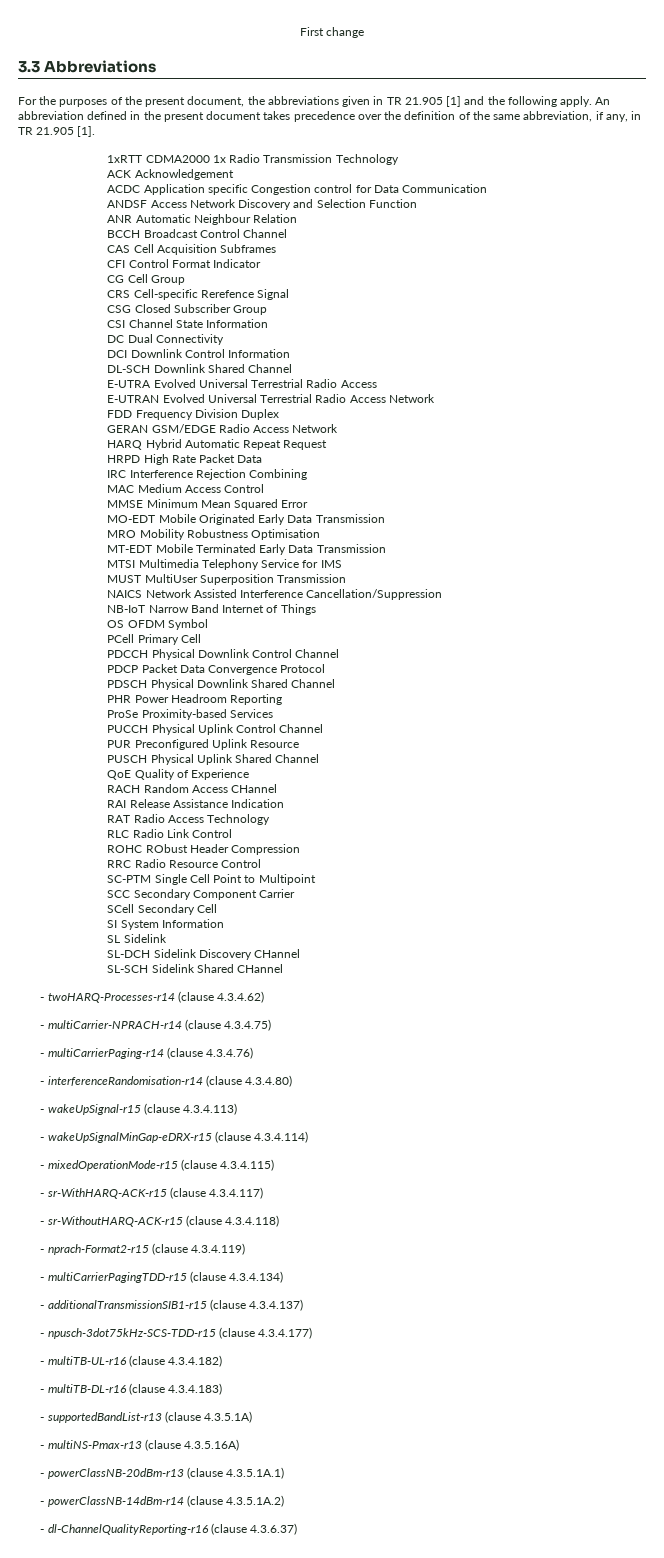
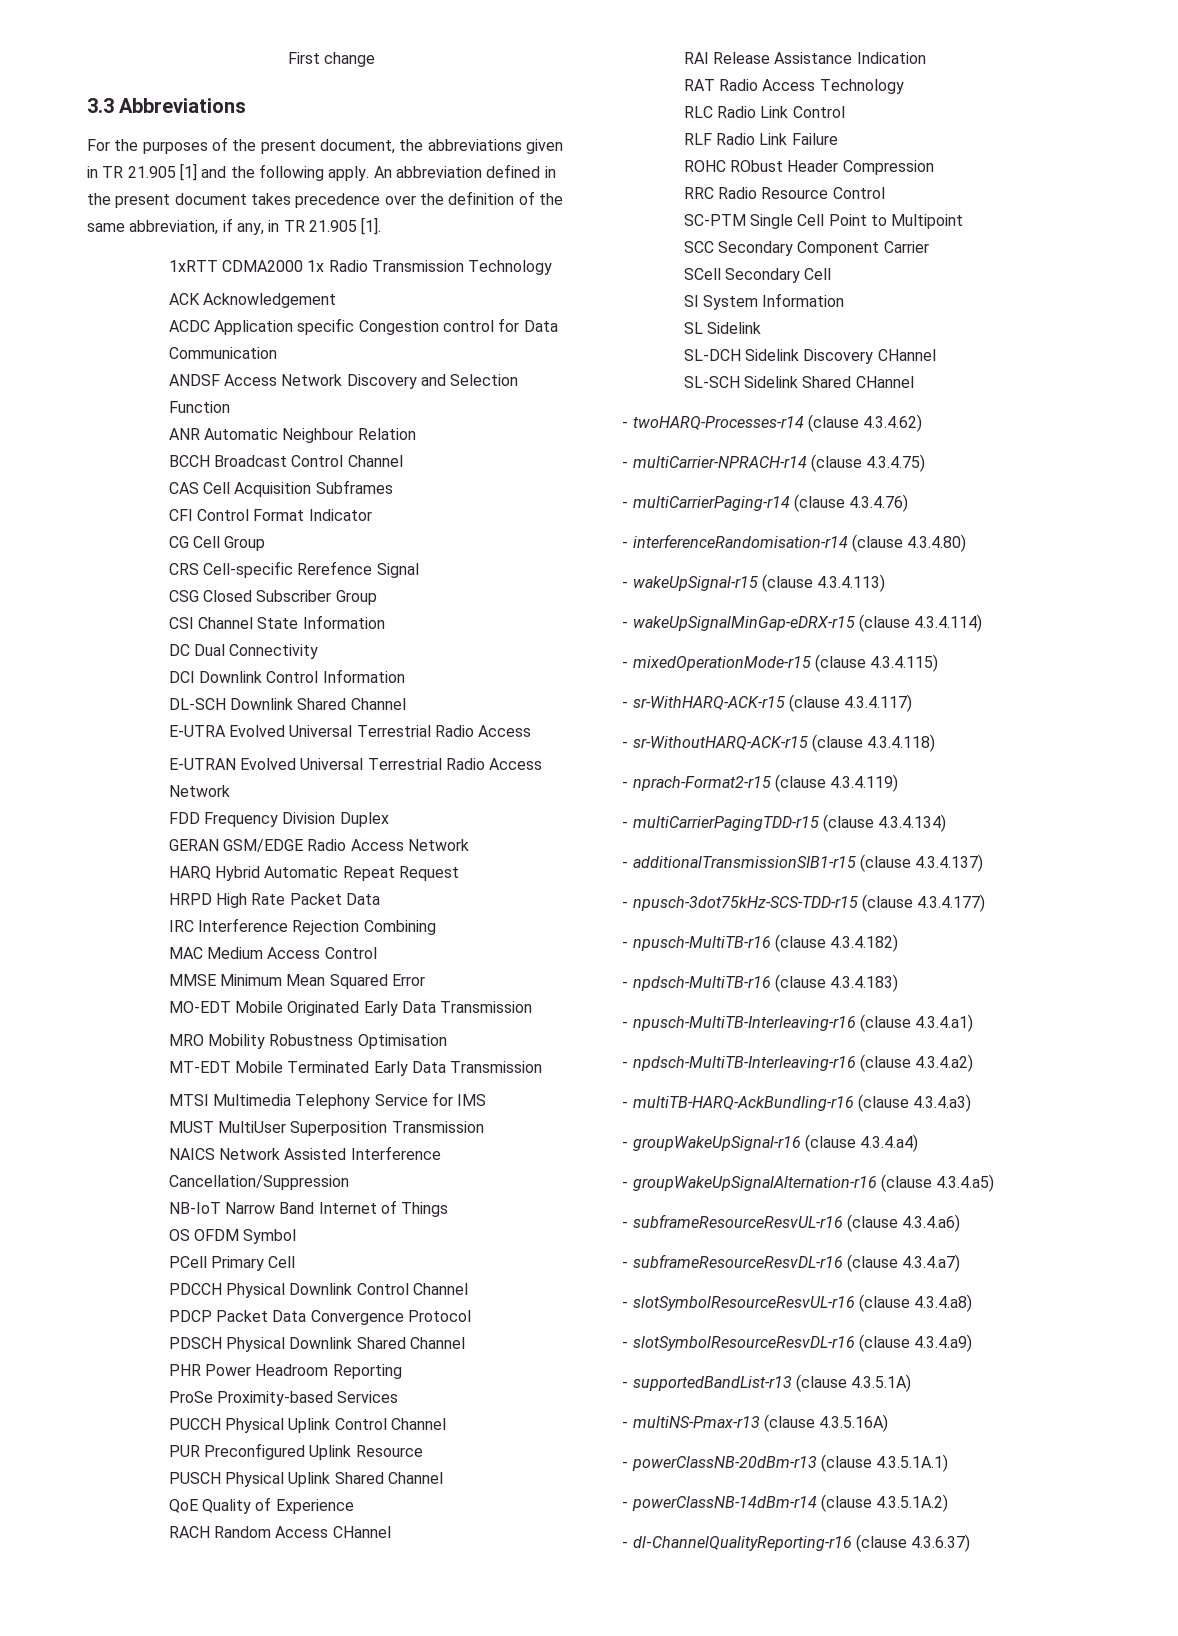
(233, 833) none -> [683,133,838,145] // RLF Radio Link Failure
[47,1356,127,1365] multiTB-UL-r16 -> [632,936,771,951] npusch-MultiTB-r16
[47,1384,127,1393] multiTB-DL-r16 -> [632,976,771,991] npdsch-MultiTB-r16
(223, 1389) none -> [622,1014,974,1032] [622,1054,974,1072] [622,1094,972,1112] [622,1134,919,1152] [622,1174,995,1192] [622,1214,961,1232] [622,1254,961,1272] [622,1294,973,1312] [622,1334,973,1352] // - npusch-MultiTB-Interleaving-r16 (clause 4.3.4.a1) // - npdsch-MultiTB-Interleaving-r16 (clause 4.3.4.a2) // - multiTB-HARQ-AckBundling-r16 (clause 4.3.4.a3) // - groupWakeUpSignal-r16 (clause 4.3.4.a4) // - groupWakeUpSignalAlternation-r16 (clause 4.3.4.a5) // - subframeResourceResvUL-r16 (clause 4.3.4.a6) // - subframeResourceResvDL-r16 (clause 4.3.4.a7) // - slotSymbolResourceResvUL-r16 (clause 4.3.4.a8) // - slotSymbolResourceResvDL-r16 (clause 4.3.4.a9)

